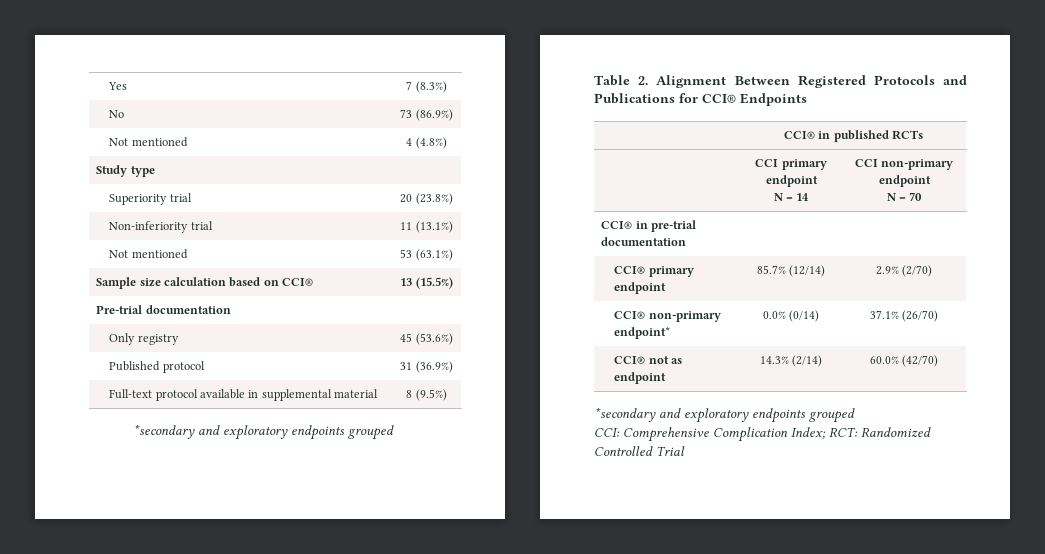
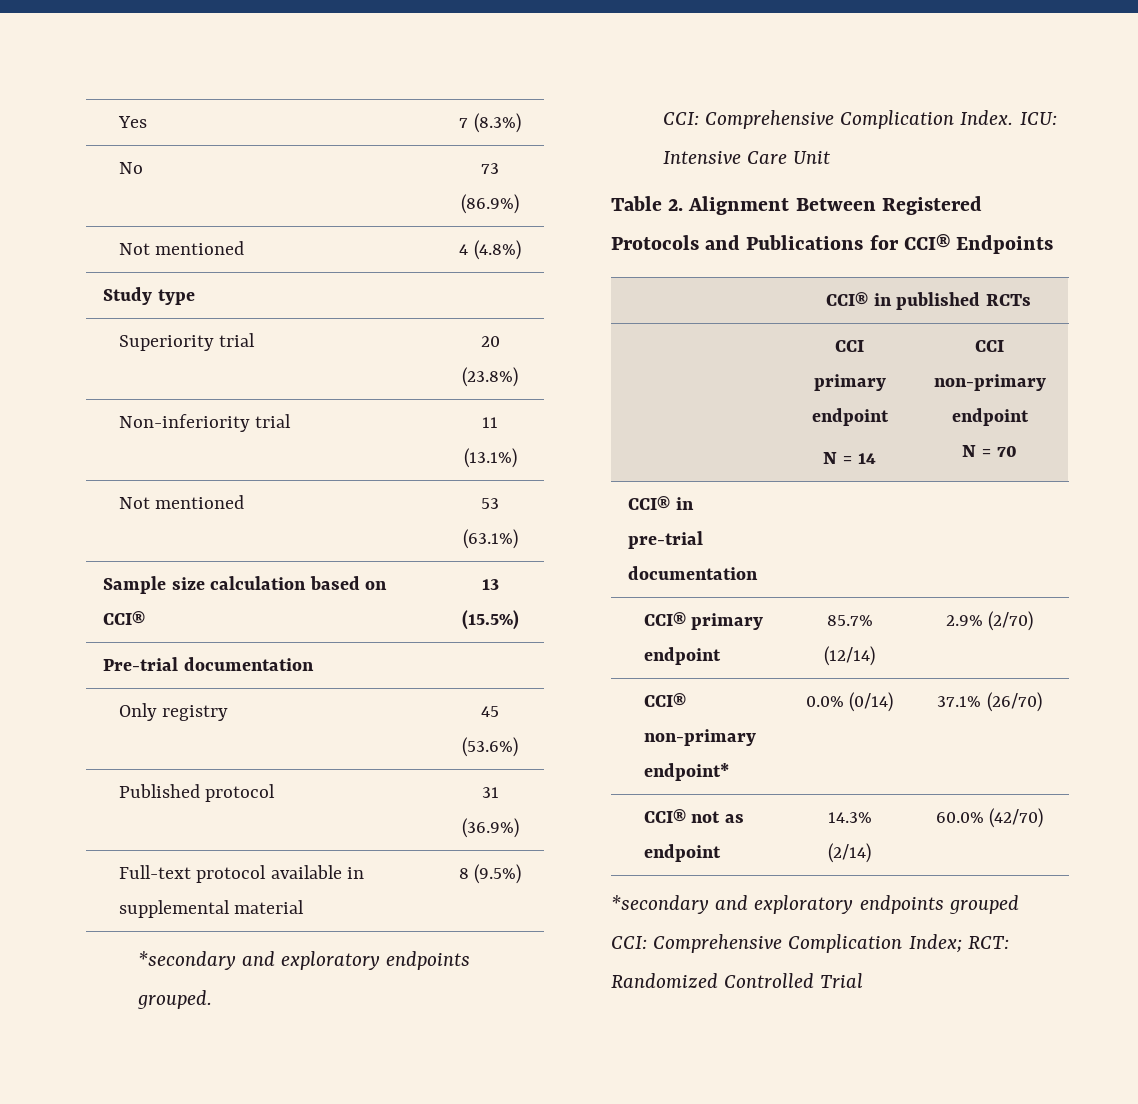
[347,425,394,440] grouped -> [136,990,212,1009] [662,110,1057,129] [662,151,831,164] grouped. // CCI: Comprehensive Complication Index. ICU: Intensive Care Unit

